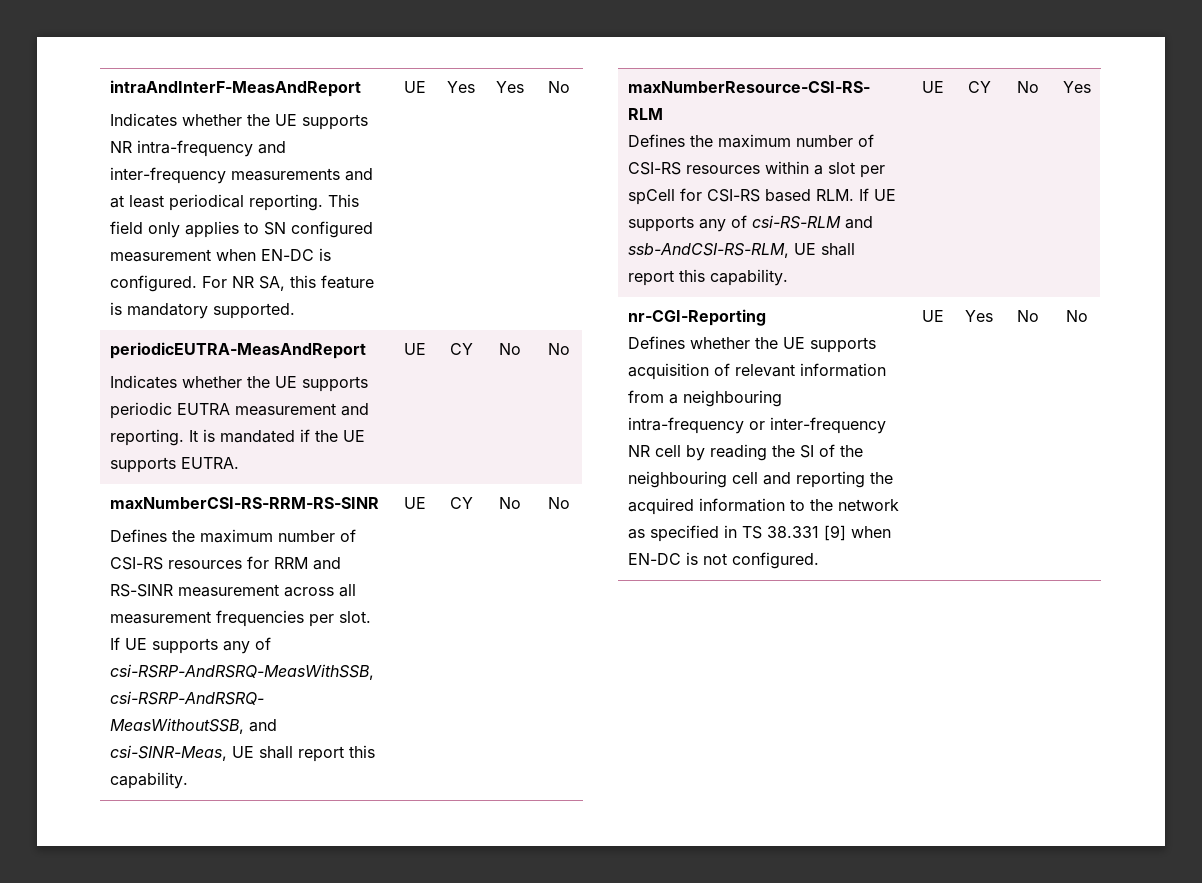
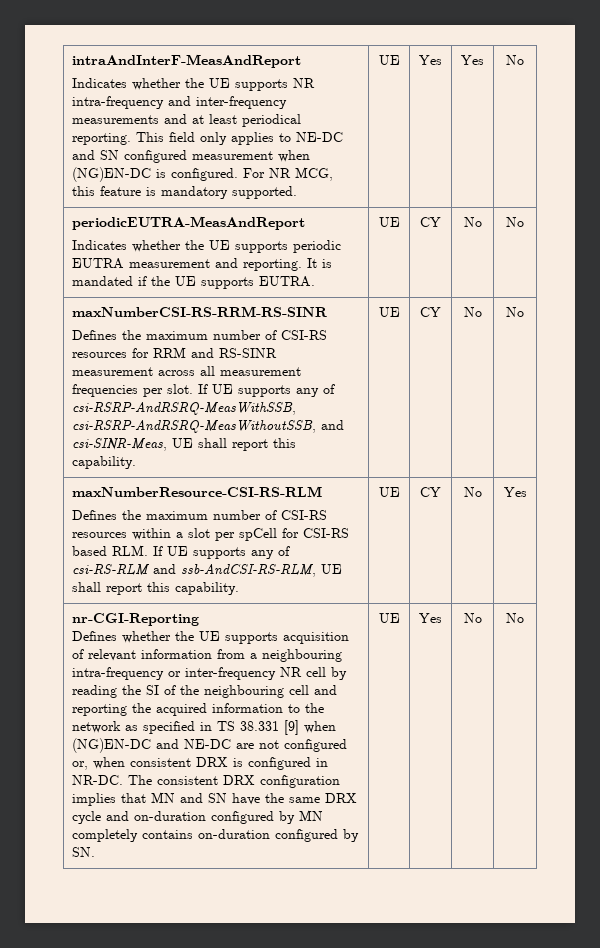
(259, 228) none -> [296,132,344,142] [72,150,96,160] NE-DC and
[260,249,314,261] EN-DC -> [72,167,152,182] (NG)EN-DC
[258,276,285,291] SA, -> [295,167,334,181] MCG,
[627,552,819,569] EN-DC is not configured. -> [72,738,348,753] [72,757,329,770] [72,775,341,788] [72,792,358,806] [72,810,324,824] [72,829,360,842] [72,847,96,857] (NG)EN-DC and NE-DC are not configured or, when consistent DRX is configured in NR-DC. The consistent DRX configuration implies that MN and SN have the same DRX cycle and on-duration configured by MN completely contains on-duration configured by SN.

